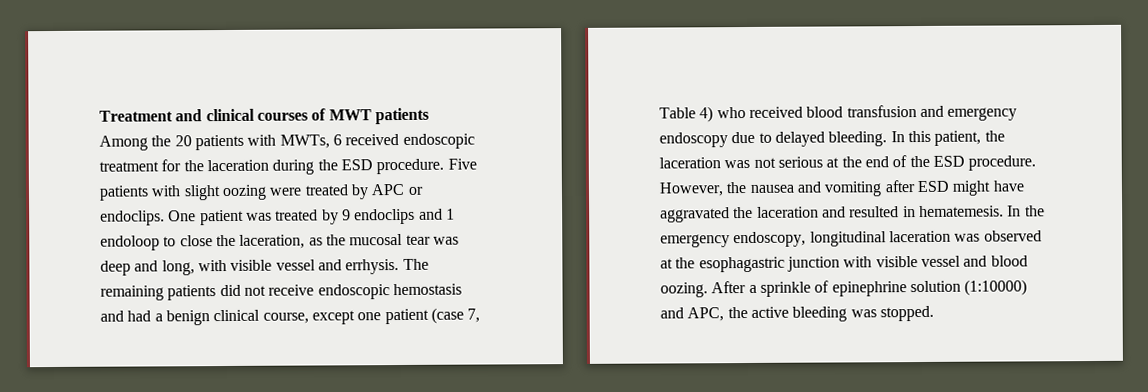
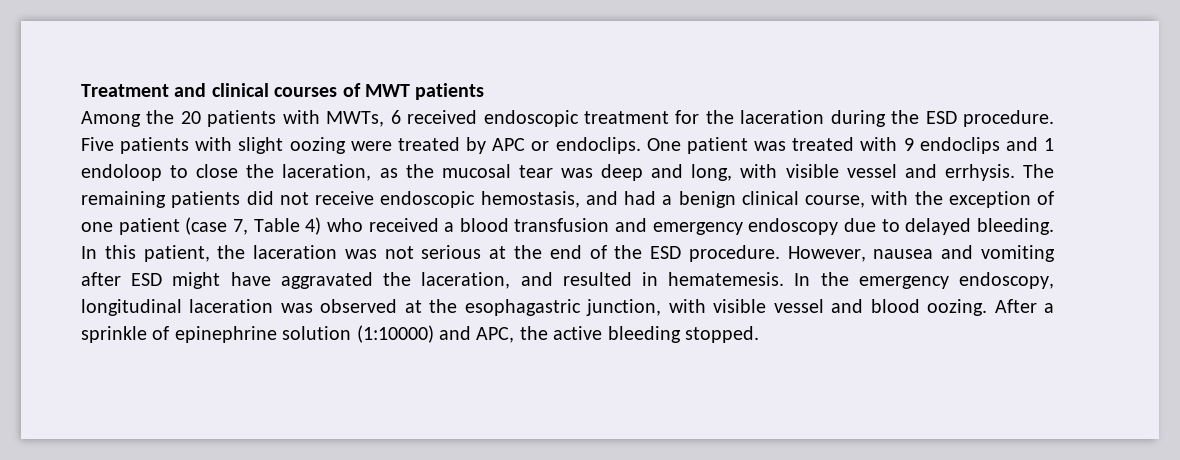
[321,209,339,225] by -> [860,137,898,151] with
[392,283,462,296] hemostasis -> [480,191,580,208] hemostasis,
[311,310,355,325] except -> [871,191,1054,208] with the exception of
(803, 112) none -> [444,222,455,232] a
[726,182,747,194] the -> (866, 254) none
[756,206,819,218] laceration -> [421,272,511,289] laceration,
[786,256,840,272] junction -> [586,299,662,316] junction,
[850,309,877,318] was -> (681, 334) none

